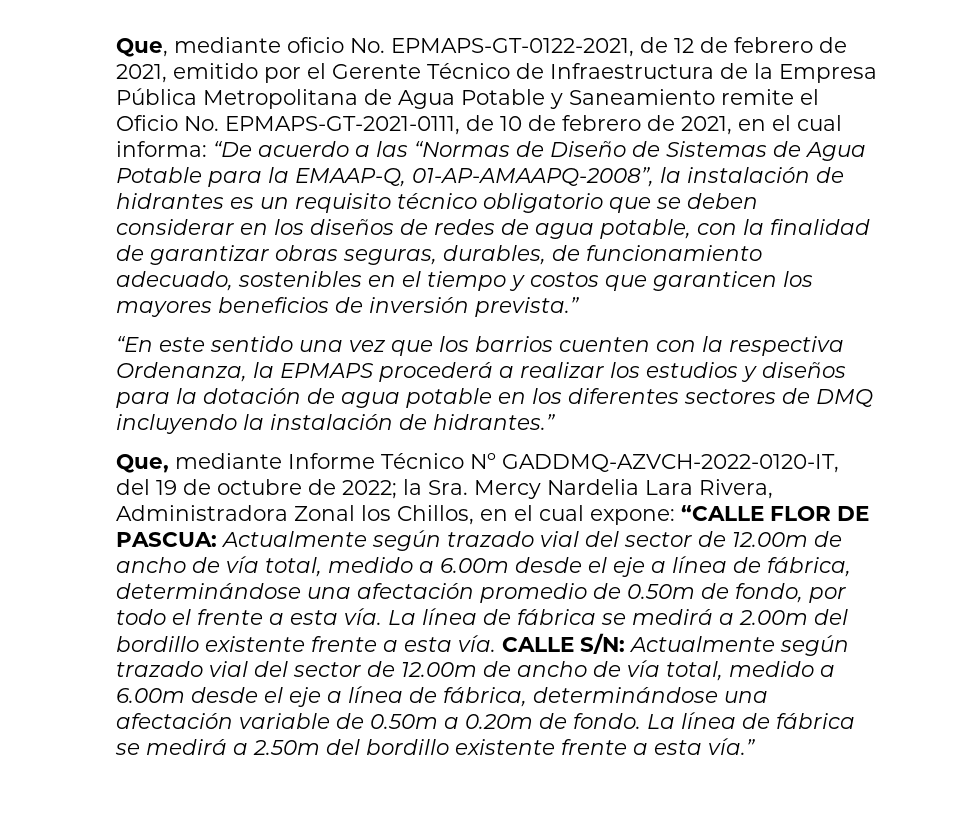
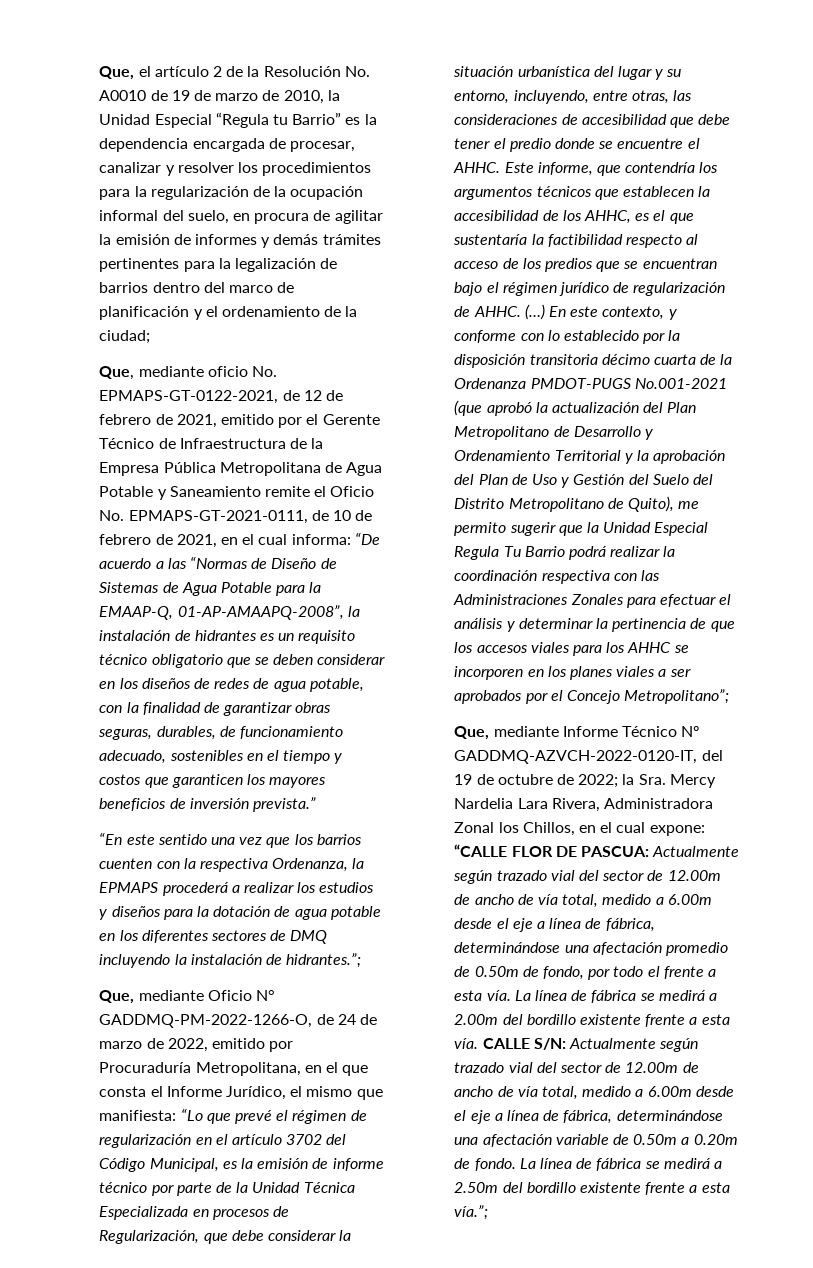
[116,38,169,57] Que, -> [99,66,370,80] [99,90,340,104] [99,112,377,128] [99,138,355,152] [99,162,372,176] [99,186,364,200] [99,210,383,224] [99,234,381,248] [99,258,338,272] [99,282,295,293] [99,306,358,320] [99,330,151,344] [99,366,135,380] Que, el artículo 2 de la Resolución No. A0010 de 19 de marzo de 2010, la Unidad Especial “Regula tu Barrio” es la dependencia encargada de procesar, canalizar y resolver los procedimientos para la regularización de la ocupación informal del suelo, en procura de agilitar la emisión de informes y demás trámites pertinentes para la legalización de barrios dentro del marco de planificación y el ordenamiento de la ciudad; // Que,
[433,414,556,430] hidrantes.” -> [286,953,362,968] [99,990,275,1004] [99,1014,377,1028] [99,1038,294,1052] [99,1062,369,1076] [99,1086,383,1100] [99,1108,367,1124] [99,1134,347,1148] [99,1158,384,1172] [99,1182,355,1196] [99,1206,289,1220] [99,1230,352,1244] [453,66,682,80] [454,90,693,104] [454,114,731,128] [454,138,700,152] [453,162,719,176] [454,186,711,200] [454,210,694,224] [453,234,699,248] [454,258,717,272] [454,282,726,296] [454,304,677,320] [454,330,681,344] [454,354,733,368] [454,378,727,389] [454,400,697,416] [454,426,653,440] [454,450,726,464] [454,474,713,488] [454,496,700,512] [454,522,709,536] [454,546,676,560] [454,570,660,584] [453,594,732,608] [454,618,735,632] [454,642,689,656] [454,666,691,680] [454,689,730,704] hidrantes.”; // Que, mediante Oficio N° GADDMQ-PM-2022-1266-O, de 24 de marzo de 2022, emitido por Procuraduría Metropolitana, en el que consta el Informe Jurídico, el mismo que manifiesta: “Lo que prevé el régimen de regularización en el artículo 3702 del Código Municipal, es la emisión de informe técnico por parte de la Unidad Técnica Especializada en procesos de Regularización, que debe considerar la situación urbanística del lugar y su entorno, incluyendo, entre otras, las consideraciones de accesibilidad que debe tener el predio donde se encuentre el AHHC. Este informe, que contendría los argumentos técnicos que establecen la accesibilidad de los AHHC, es el que sustentaría la factibilidad respecto al acceso de los predios que se encuentran bajo el régimen jurídico de regularización de AHHC. (…) En este contexto, y conforme con lo establecido por la disposición transitoria décimo cuarta de la Ordenanza PMDOT-PUGS No.001-2021 (que aprobó la actualización del Plan Metropolitano de Desarrollo y Ordenamiento Territorial y la aprobación del Plan de Uso y Gestión del Suelo del Distrito Metropolitano de Quito), me permito sugerir que la Unidad Especial Regula Tu Barrio podrá realizar la coordinación respectiva con las Administraciones Zonales para efectuar el análisis y determinar la pertinencia de que los accesos viales para los AHHC se incorporen en los planes viales a ser aprobados por el Concejo Metropolitano”;
[708,738,756,755] vía.” -> [454,1205,489,1220] vía.”;

